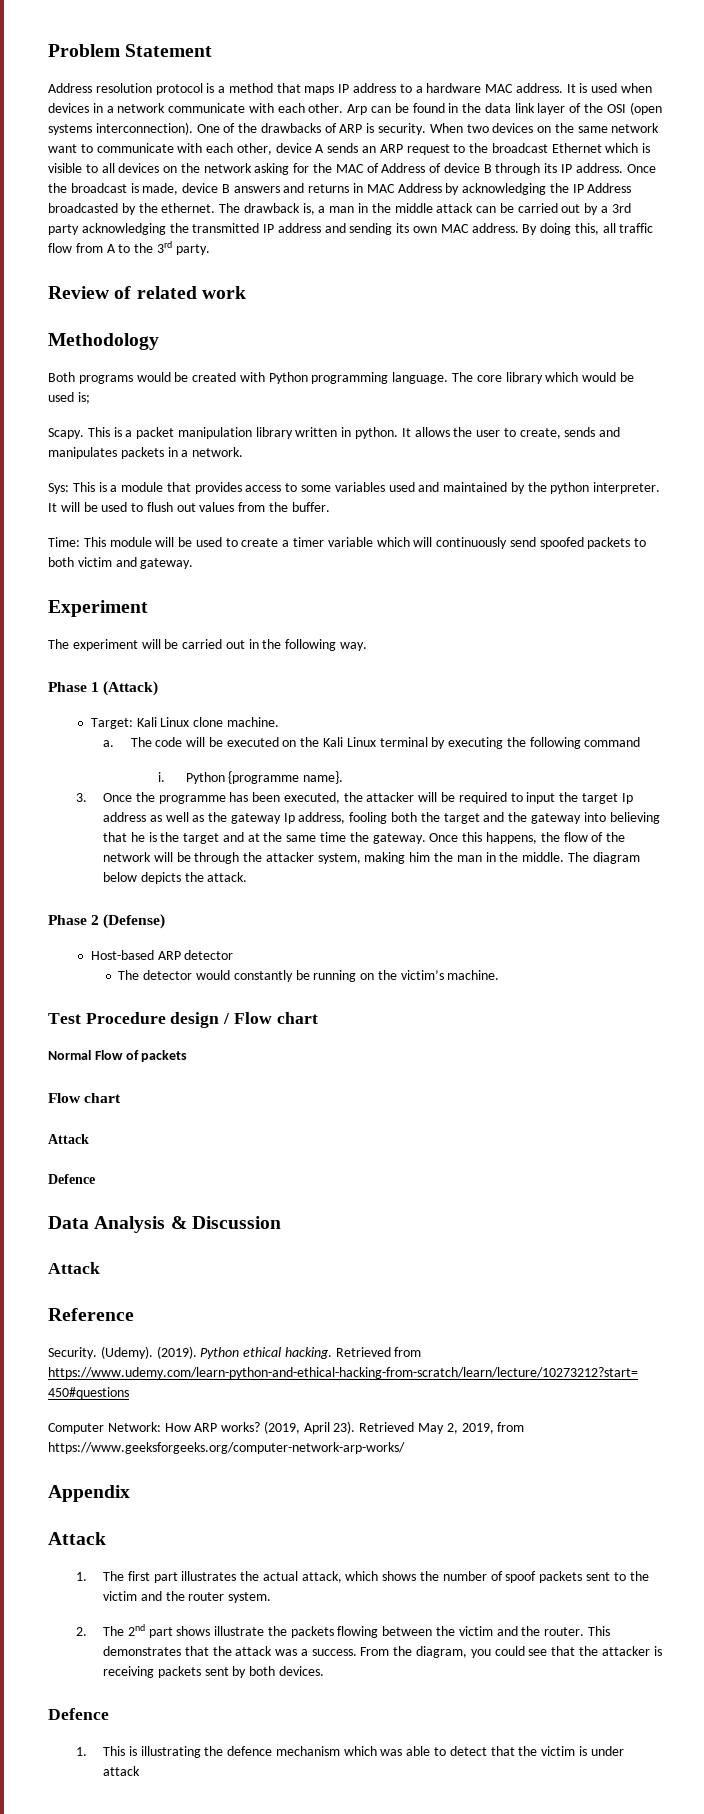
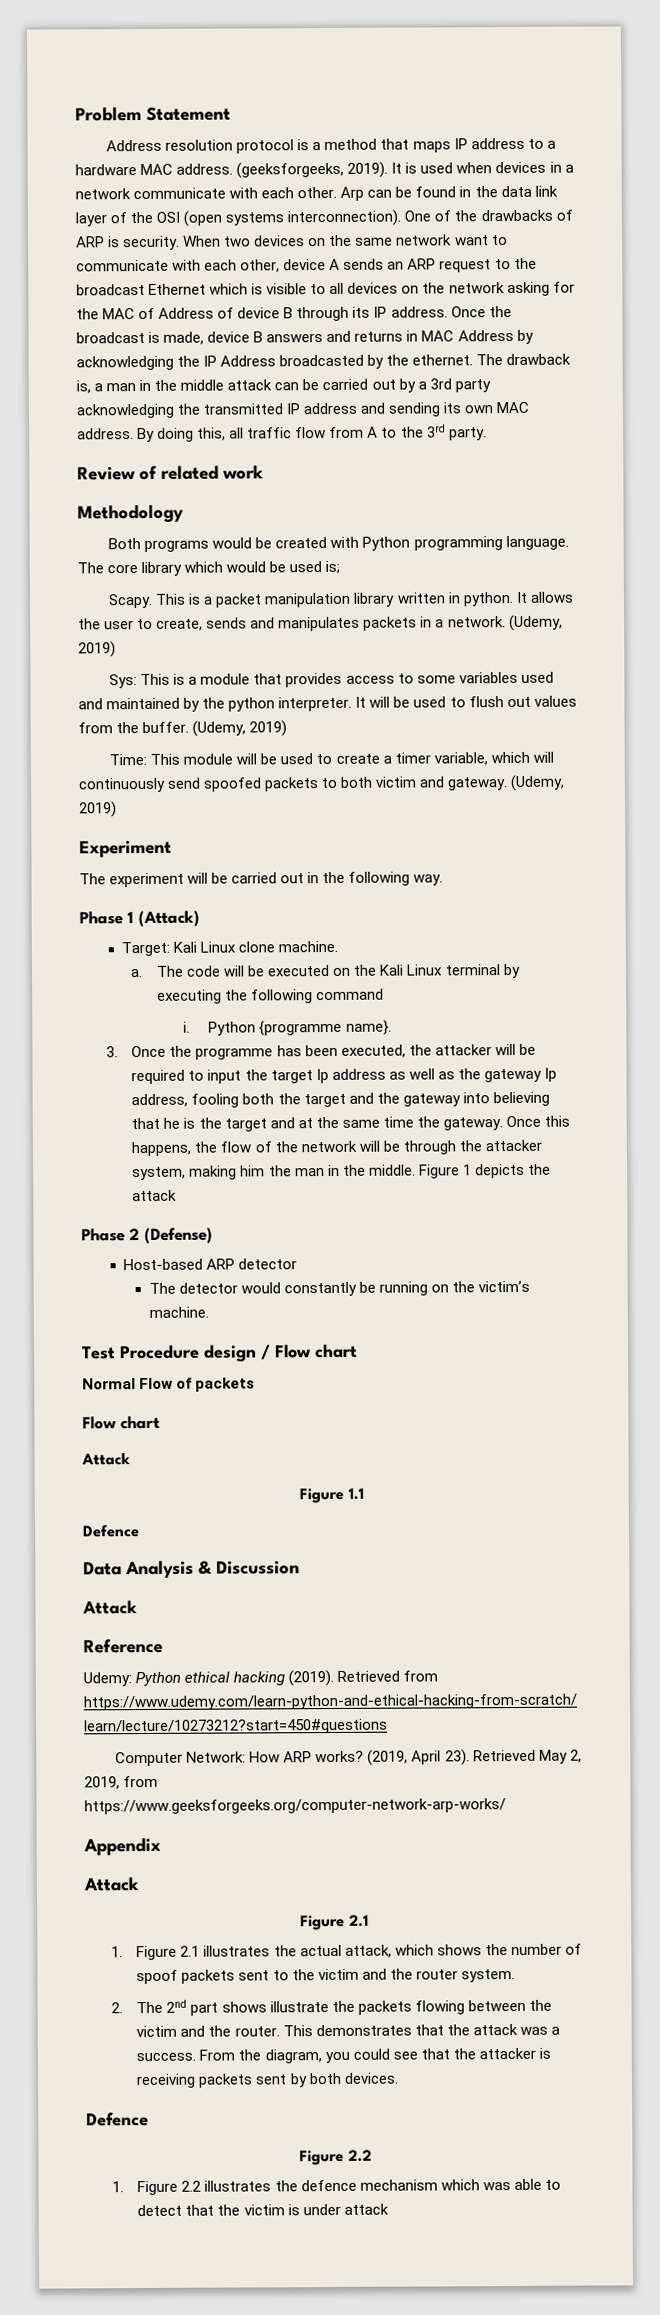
(563, 88) none -> [236,161,389,179] (geeksforgeeks, 2019).
(244, 452) none -> [508,614,563,632] [78,641,116,658] (Udemy, 2019)
(330, 507) none -> [192,720,288,737] (Udemy, 2019)
[327,537,373,547] variable -> [433,752,488,766] variable,
(194, 563) none -> [510,774,566,792] [79,801,117,818] (Udemy, 2019)
[567,852,640,864] [103,872,138,882] The diagram below -> [418,1164,472,1179] Figure 1
[207,872,248,882] attack. -> [132,1189,178,1202] attack
(89, 1139) none -> [299,1487,364,1504] // Figure 1.1
[48,1346,332,1359] Security. (Udemy). (2019). Python ethical hacking. -> [83,1669,335,1687] Udemy: Python ethical hacking (2019).
[75,1571,178,1583] // 1. The first part -> [300,1914,369,1931] [110,1945,201,1961] // Figure 2.1 // 1. Figure 2.1
[75,1746,201,1758] // 1. This is illustrating -> [299,2149,372,2166] [111,2180,272,2196] // Figure 2.2 // 1. Figure 2.2 illustrates

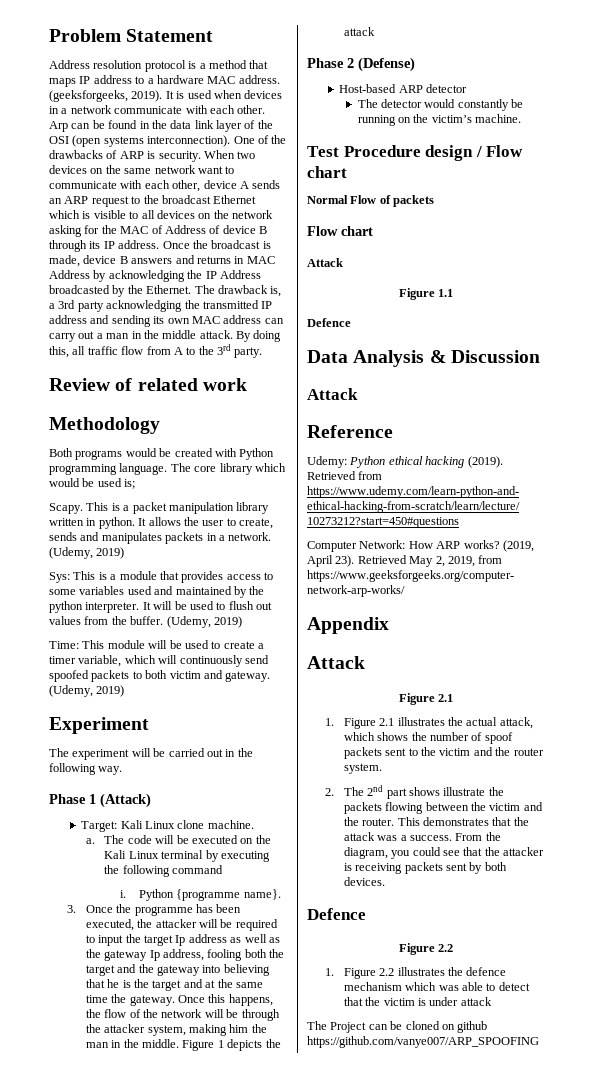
[412,354,474,366] ethernet. -> [146,285,192,294] Ethernet.
[106,378,427,393] man in the middle attack can be carried out by a -> (55, 306) none
[77,428,134,440] address. -> [223,315,284,324] [49,330,233,342] address can carry out a man in the middle attack.
(389, 2209) none -> [307,1021,488,1033] [307,1036,539,1048] // The Project can be cloned on github https://github.com/vanye007/ARP_SPOOFING

